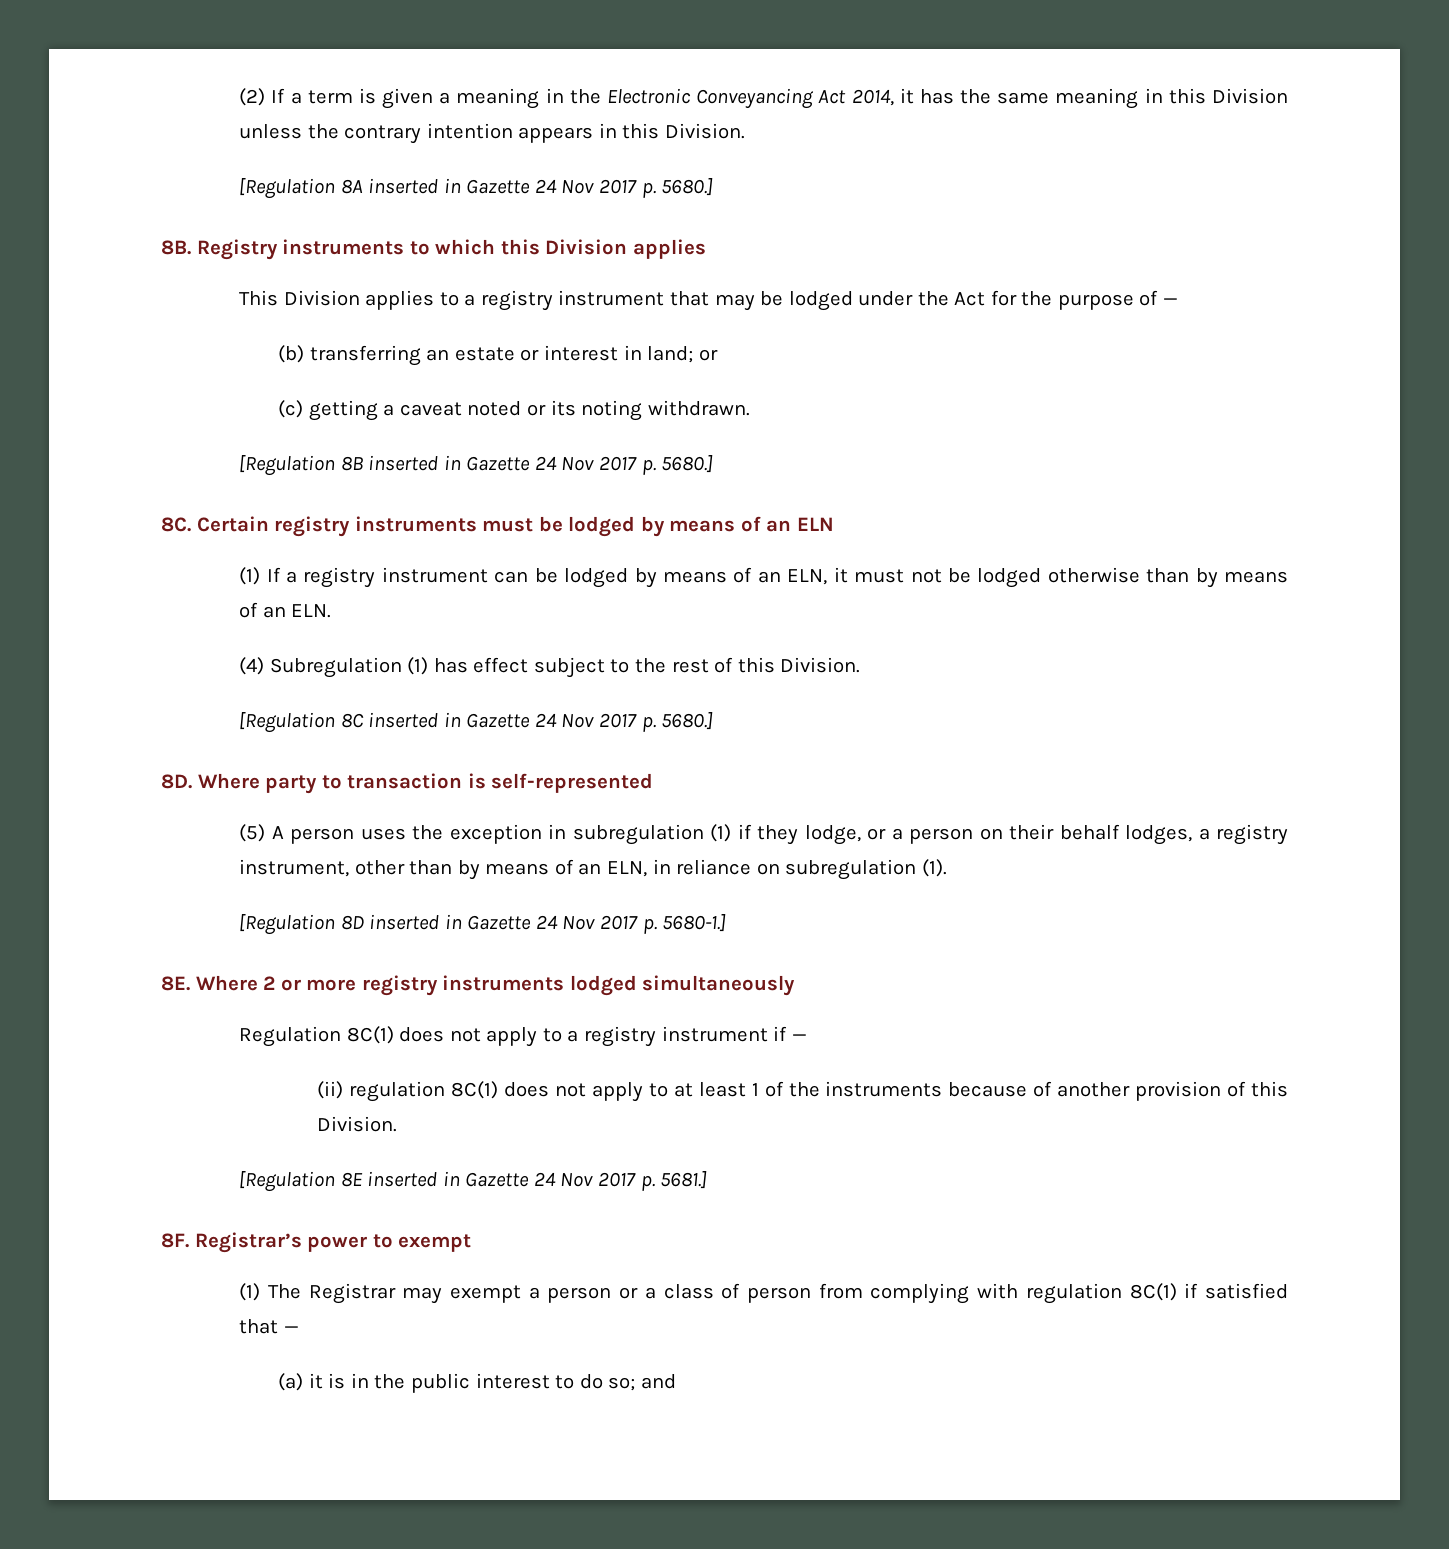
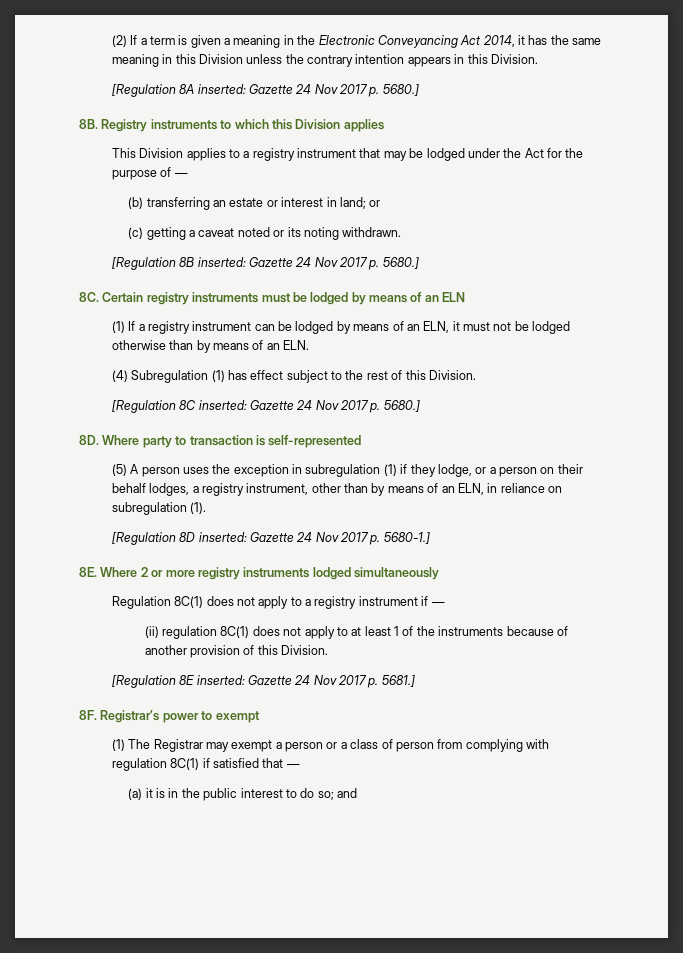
[368,178,461,194] inserted in -> [197,84,246,94] inserted:
[368,455,461,471] inserted in -> [197,257,246,267] inserted:
[368,712,461,728] inserted in -> [198,400,247,410] inserted:
[369,914,462,930] inserted in -> [198,532,247,542] inserted:
[367,1171,460,1187] inserted in -> [196,675,245,685] inserted:

